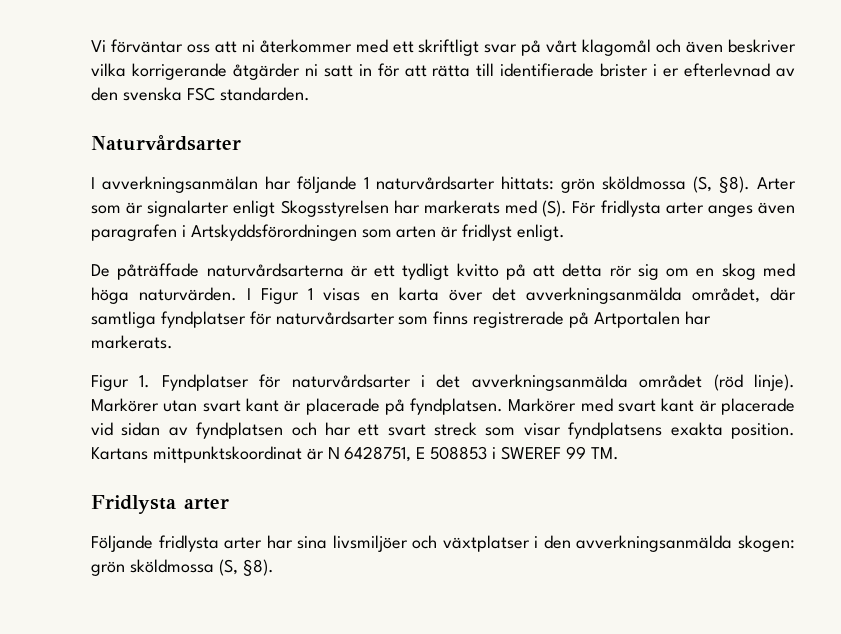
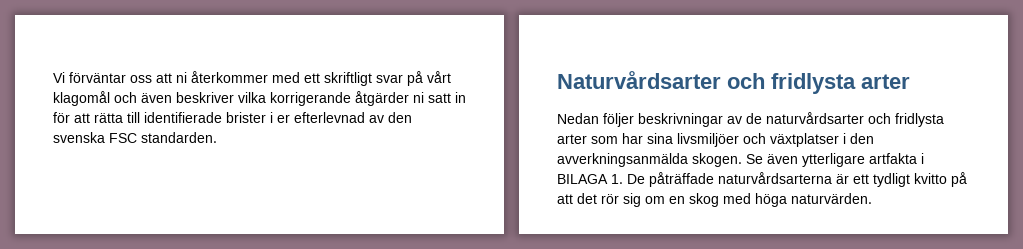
[91,176,796,193] [91,200,795,217] [91,224,566,241] // I avverkningsanmälan har följande 1 naturvårdsarter hittats: grön sköldmossa (S, §8). Arter som är signalarter enligt Skogsstyrelsen har markerats med (S). För fridlysta arter anges även paragrafen i Artskyddsförordningen som arten är fridlyst enligt. // -> [727,73,910,94] [557,112,944,127] [557,133,874,147] [557,153,924,167] [557,174,623,184] och fridlysta arter // Nedan följer beskrivningar av de naturvårdsarter och fridlysta arter som har sina livsmiljöer och växtplatser i den avverkningsanmälda skogen. Se även ytterligare artfakta i BILAGA 1.
[562,263,603,277] detta -> [577,193,597,204] det
[247,287,796,304] [91,311,711,328] [91,335,173,349] [91,374,795,391] [91,398,795,415] [91,422,796,439] [91,446,619,463] [91,495,229,514] [91,535,795,552] [91,559,274,576] I Figur 1 visas en karta över det avverkningsanmälda området, där samtliga fyndplatser för naturvårdsarter som finns registrerade på Artportalen har markerats. // Figur 1. Fyndplatser för naturvårdsarter i det avverkningsanmälda området (röd linje). Markörer utan svart kant är placerade på fyndplatsen. Markörer med svart kant är placerade vid sidan av fyndplatsen och har ett svart streck som visar fyndplatsens exakta position. Kartans mittpunktskoordinat är N 6428751, E 508853 i SWEREF 99 TM. // Fridlysta arter // Följande fridlysta arter har sina livsmiljöer och växtplatser i den avverkningsanmälda skogen: grön sköldmossa (S, §8). -> (872, 198) none

